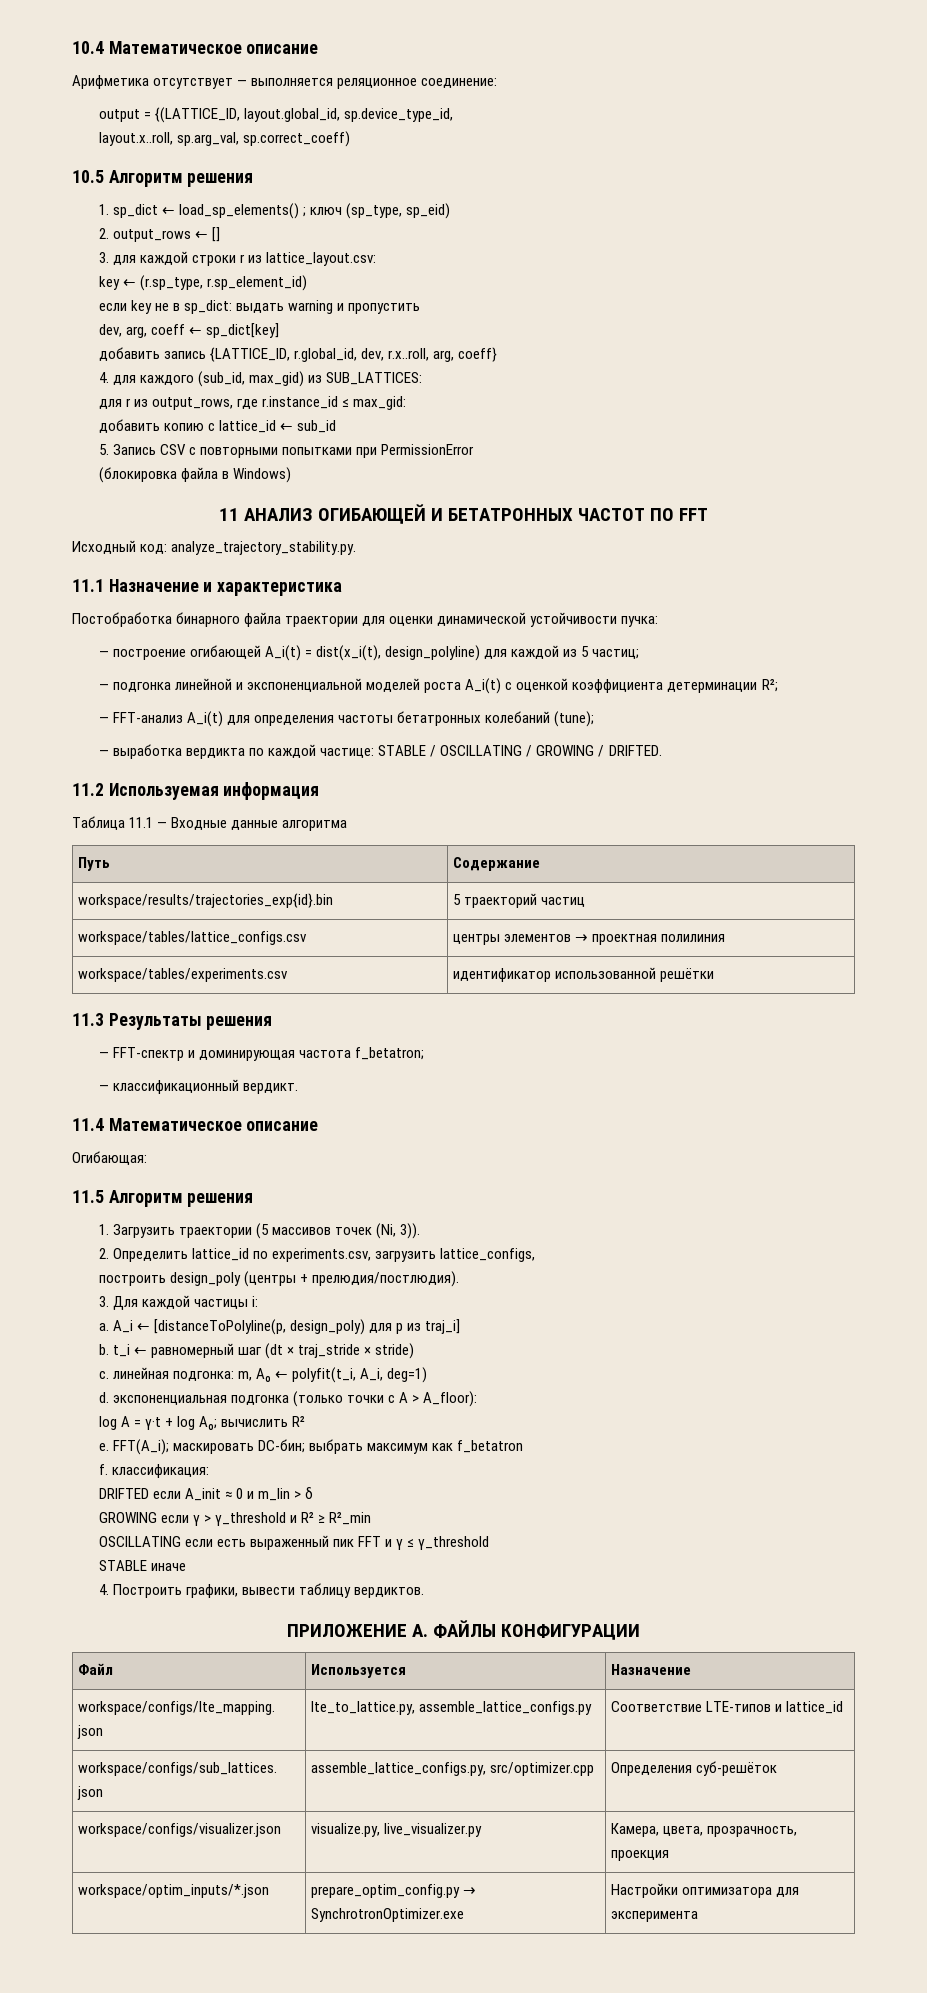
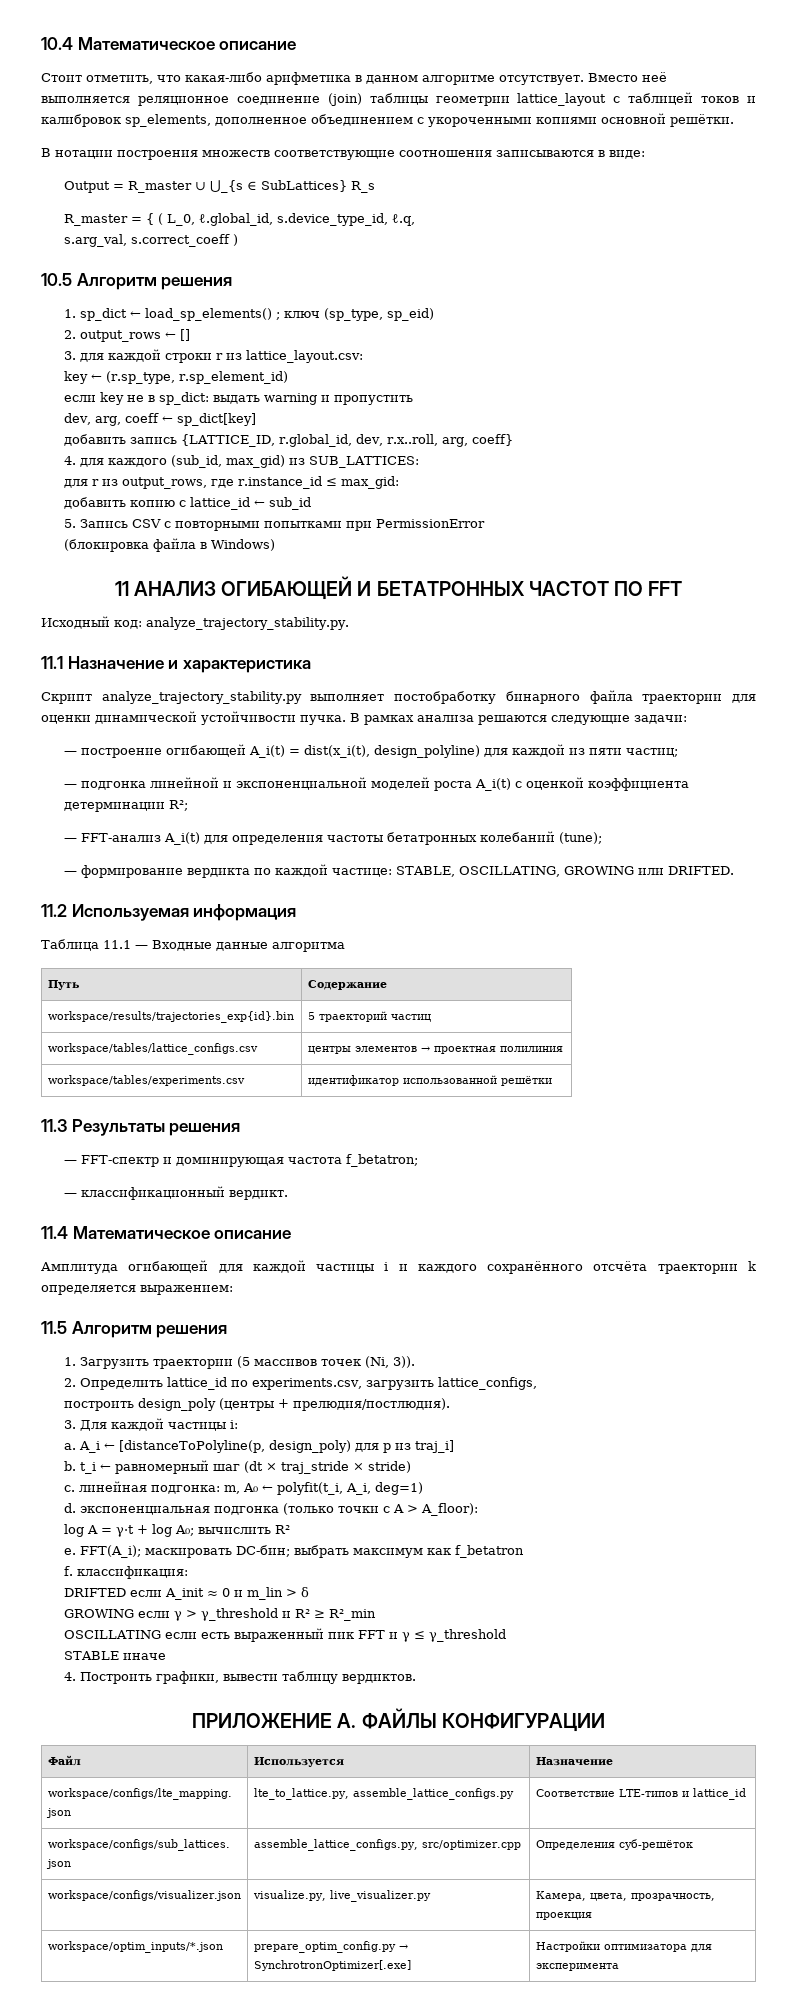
[72,75,498,89] [98,107,454,123] [98,131,351,147] Арифметика отсутствует — выполняется реляционное соединение: // output = {(LATTICE_ID, layout.global_id, sp.device_type_id, // layout.x..roll, sp.arg_val, sp.correct_coeff) -> [41,72,667,85] [41,92,756,106] [41,113,734,127] [41,148,645,160] [64,180,376,193] [64,213,416,226] [64,234,239,247] Стоит отметить, что какая-либо арифметика в данном алгоритме отсутствует. Вместо неё выполняется реляционное соединение (join) таблицы геометрии lattice_layout с таблицей токов и калибровок sp_elements, дополненное объединением с укороченными копиями основной решётки. // В нотации построения множеств соответствующие соотношения записываются в виде: // Output = R_master ∪ ⋃_{s ∈ SubLattices} R_s // R_master = { ( L_0, ℓ.global_id, s.device_type_id, ℓ.q, // s.arg_val, s.correct_coeff )
[72,612,172,627] Постобработка -> [41,691,497,704] Скрипт analyze_trajectory_stability.py выполняет постобработку
[621,616,659,627] пучка: -> [300,713,687,725] пучка. В рамках анализа решаются следующие задачи:
[581,646,590,657] 5 -> [589,748,623,755] пяти
[112,744,182,759] выработка -> [81,865,184,878] формирование
[378,745,605,757] STABLE / OSCILLATING / GROWING / -> [396,866,665,877] STABLE, OSCILLATING, GROWING или
[72,1151,147,1165] Огибающая: -> [41,1260,756,1274] [41,1285,233,1295] Амплитуда огибающей для каждой частицы i и каждого сохранённого отсчёта траектории k определяется выражением:
[311,1908,465,1922] SynchrotronOptimizer.exe -> [253,1960,411,1971] SynchrotronOptimizer[.exe]

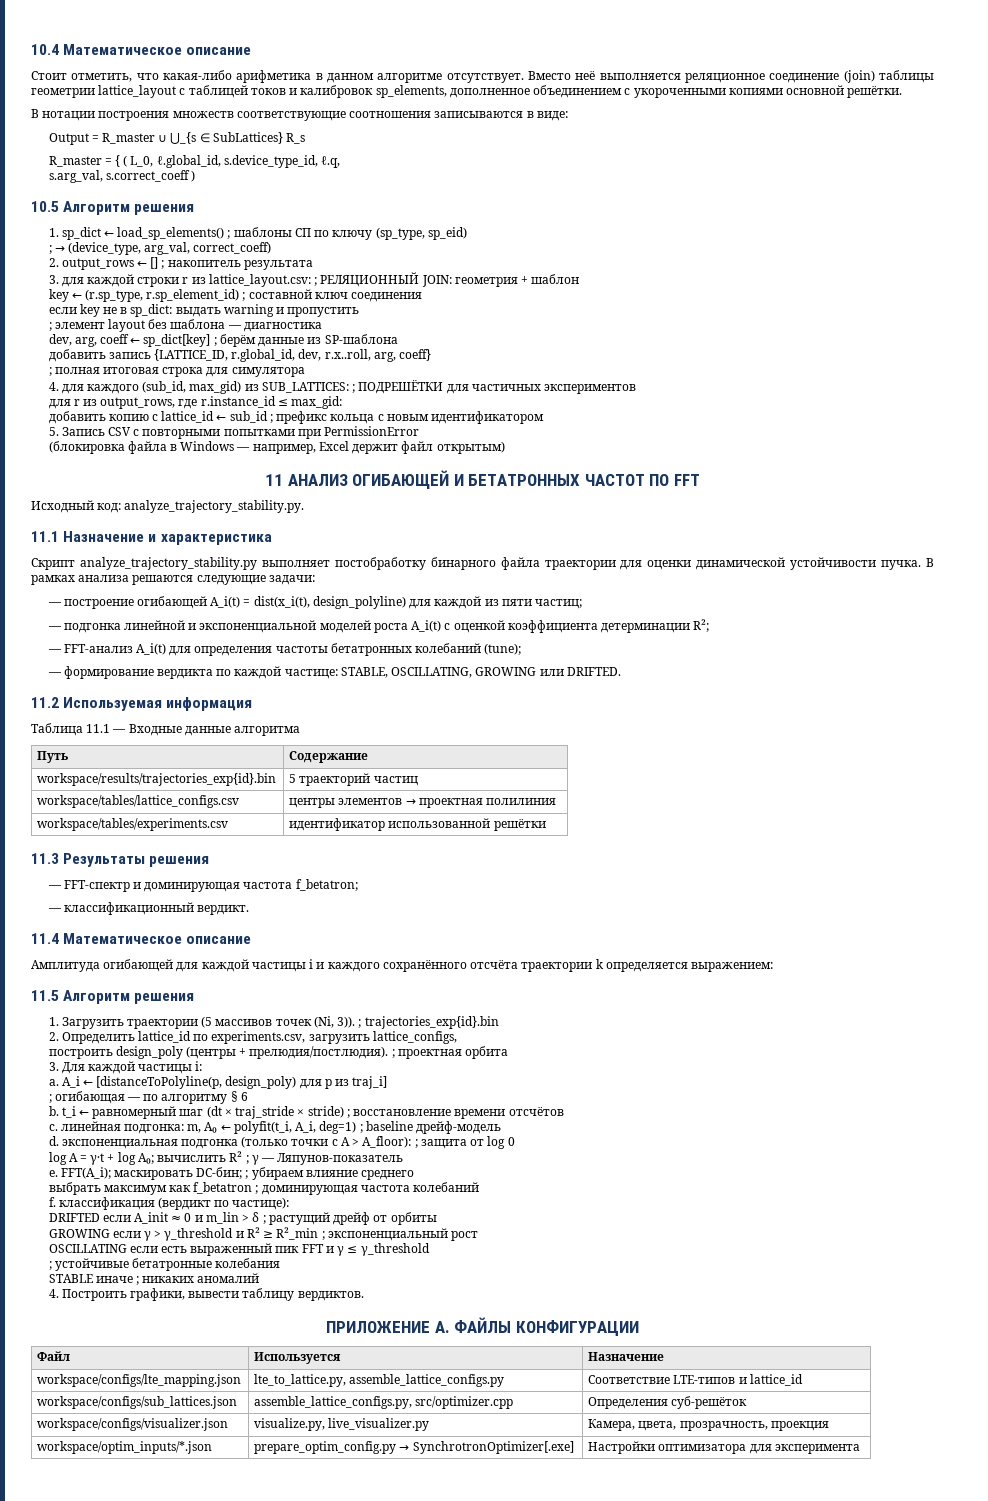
[284,308,435,321] ключ (sp_type, sp_eid) -> [233,227,467,240] [48,242,272,255] шаблоны СП по ключу (sp_type, sp_eid) // ; → (device_type, arg_val, correct_coeff)
(191, 335) none -> [161,260,313,270] ; накопитель результата
(364, 356) none -> [314,272,580,287] ; РЕЛЯЦИОННЫЙ JOIN: геометрия + шаблон
(289, 377) none -> [242,289,423,302] ; составной ключ соединения
(414, 400) none -> [48,319,322,332] // ; элемент layout без шаблона — диагностика
(257, 419) none -> [213,334,398,347] ; берём данные из SP-шаблона
(514, 440) none -> [48,367,305,377] // ; полная итоговая строка для симулятора
(420, 462) none -> [352,380,637,394] ; ПОДРЕШЁТКИ для частичных экспериментов
(312, 503) none -> [269,411,545,424] ; префикс кольца с новым идентификатором
[211,539,276,551] Windows) -> [180,441,505,454] Windows — например, Excel держит файл открытым)
(416, 1362) none -> [358,1016,499,1029] ; trajectories_exp{id}.bin
(451, 1404) none -> [391,1046,509,1059] ; проектная орбита
(455, 1446) none -> [48,1091,248,1104] // ; огибающая — по алгоритму § 6
(412, 1467) none -> [346,1107,564,1119] ; восстановление времени отсчётов
(424, 1488) none -> [359,1121,502,1134] ; baseline дрейф-модель
(479, 1509) none -> [414,1136,515,1149] ; защита от log 0
(291, 1529) none -> [245,1153,404,1165] ; γ — Ляпунов-показатель
(291, 1551) none -> [245,1167,415,1180] ; убираем влияние среднего //
[64,1566,189,1579] // f. классификация: -> [255,1182,480,1195] [48,1197,290,1210] ; доминирующая частота колебаний // f. классификация (вердикт по частице):
(310, 1592) none -> [262,1212,437,1225] ; растущий дрейф от орбиты
(377, 1615) none -> [321,1228,479,1241] ; экспоненциальный рост
(507, 1635) none -> [48,1258,281,1271] // ; устойчивые бетатронные колебания
(167, 1656) none -> [135,1273,260,1285] ; никаких аномалий

